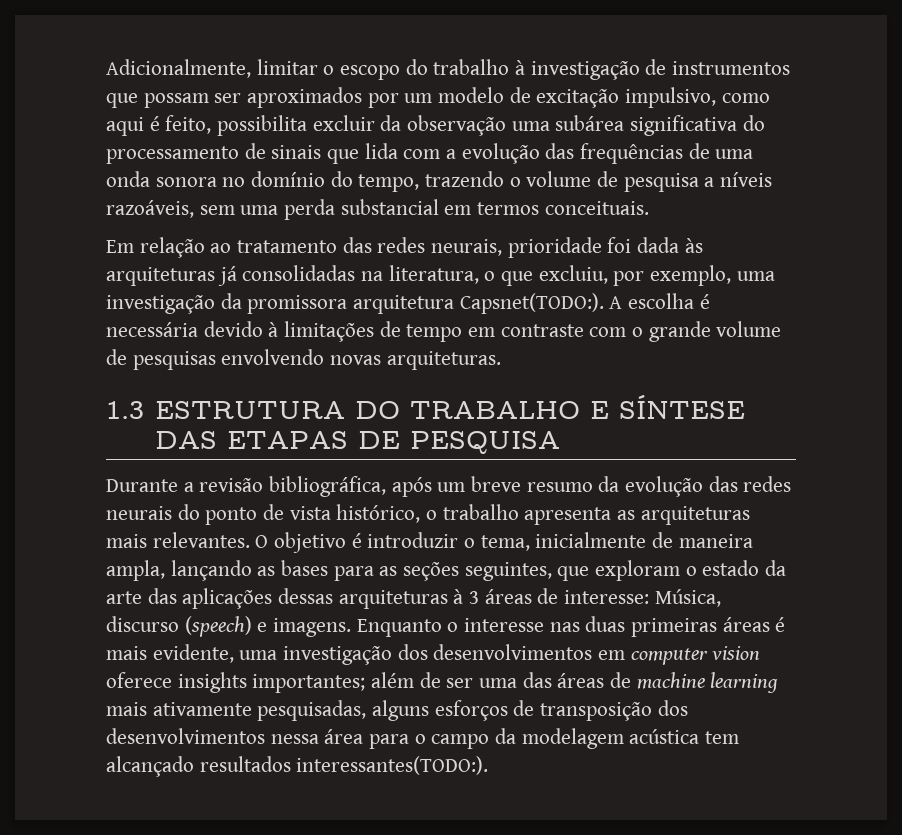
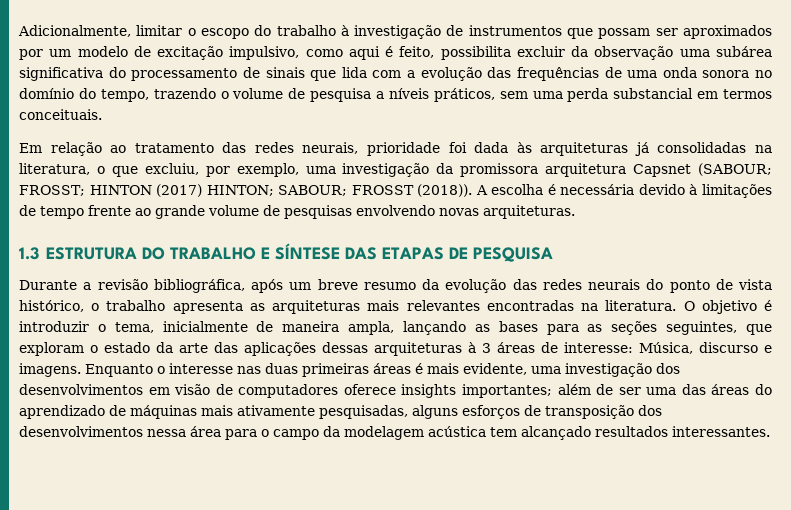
[106,200,194,218] razoáveis, -> [433,88,495,102] práticos,
[459,293,604,314] Capsnet(TODO:). -> [633,163,772,177] [19,184,473,197] Capsnet (SABOUR; FROSST; HINTON (2017) HINTON; SABOUR; FROSST (2018)).
[468,324,644,337] em contraste com o -> [88,205,151,216] frente ao
[152,532,250,548] relevantes. -> [406,300,677,311] relevantes encontradas na literatura.
[184,616,252,637] (speech) -> (758, 347) none
[630,646,761,665] computer vision -> [174,384,339,398] visão de computadores
[610,672,779,693] de machine learning -> [754,384,772,395] [19,405,197,419] do aprendizado de máquinas
[296,756,489,775] interessantes(TODO:). -> [672,426,770,437] interessantes.

